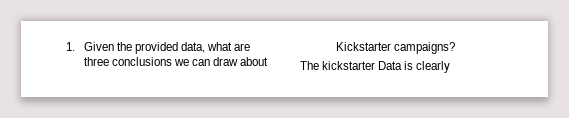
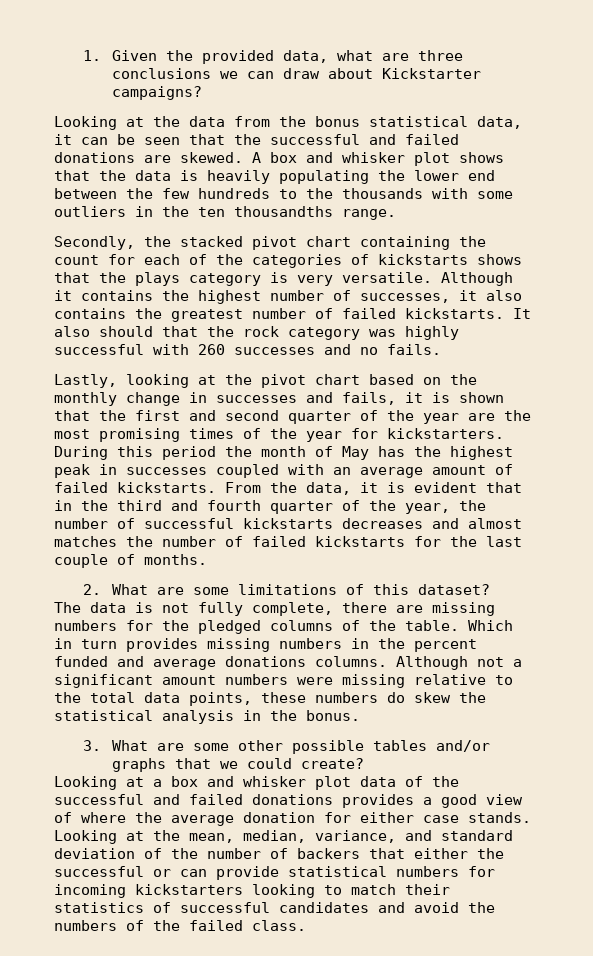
[300,61,451,73] The kickstarter Data is clearly -> [54,116,522,130] [54,134,459,145] [54,152,504,166] [54,170,495,184] [54,188,513,199] [54,206,396,220] [54,236,486,250] [54,254,522,268] [54,272,513,286] [54,290,522,304] [54,308,531,322] [54,326,459,340] [54,344,441,355] [54,374,477,388] [54,392,504,406] [54,410,531,424] [54,428,504,442] [54,446,513,460] [54,464,513,478] [54,482,522,495] [54,500,486,514] [54,518,522,529] [54,536,522,547] [54,554,207,568] [82,584,490,595] [54,602,495,616] [54,620,513,634] [54,638,477,652] [54,656,522,670] [54,674,513,688] [54,692,486,706] [54,710,360,724] [82,740,490,754] [111,758,364,772] [54,776,459,790] [54,794,523,808] [54,812,531,826] [54,830,513,844] [54,848,504,859] [54,866,495,880] [54,884,450,898] [54,902,495,913] [54,920,306,931] Looking at the data from the bonus statistical data, it can be seen that the successful and failed donations are skewed. A box and whisker plot shows that the data is heavily populating the lower end between the few hundreds to the thousands with some outliers in the ten thousandths range. // Secondly, the stacked pivot chart containing the count for each of the categories of kickstarts shows that the plays category is very versatile. Although it contains the highest number of successes, it also contains the greatest number of failed kickstarts. It also should that the rock category was highly successful with 260 successes and no fails. // Lastly, looking at the pivot chart based on the monthly change in successes and fails, it is shown that the first and second quarter of the year are the most promising times of the year for kickstarters. During this period the month of May has the highest peak in successes coupled with an average amount of failed kickstarts. From the data, it is evident that in the third and fourth quarter of the year, the number of successful kickstarts decreases and almost matches the number of failed kickstarts for the last couple of months. // 2. What are some limitations of this dataset? // The data is not fully complete, there are missing numbers for the pledged columns of the table. Which in turn provides missing numbers in the percent funded and average donations columns. Although not a significant amount numbers were missing relative to the total data points, these numbers do skew the statistical analysis in the bonus. // 3. What are some other possible tables and/or graphs that we could create? // Looking at a box and whisker plot data of the successful and failed donations provides a good view of where the average donation for either case stands. Looking at the mean, median, variance, and standard deviation of the number of backers that either the successful or can provide statistical numbers for incoming kickstarters looking to match their statistics of successful candidates and avoid the numbers of the failed class.

